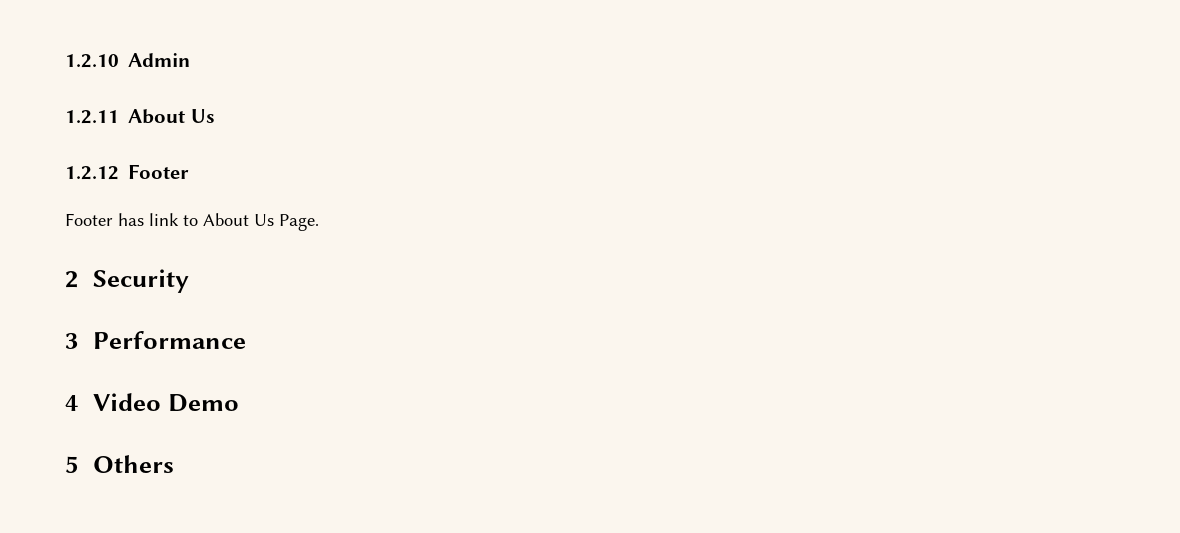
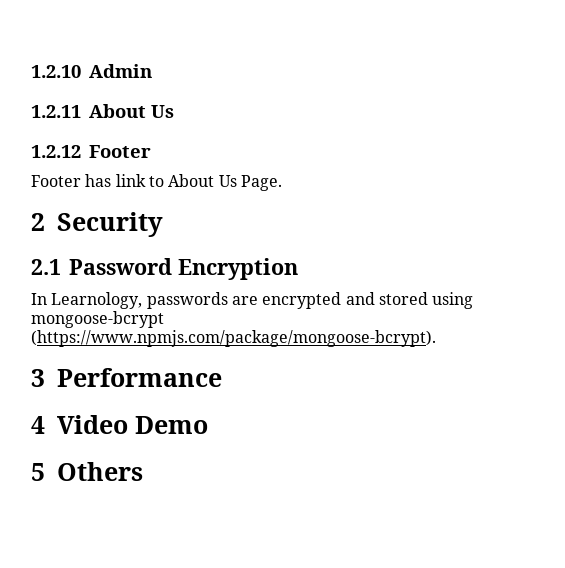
(190, 281) none -> [31,258,298,280] [31,292,474,309] [31,311,164,328] [31,330,436,347] // 2.1 Password Encryption // In Learnology, passwords are encrypted and stored using mongoose-bcrypt (https://www.npmjs.com/package/mongoose-bcrypt).

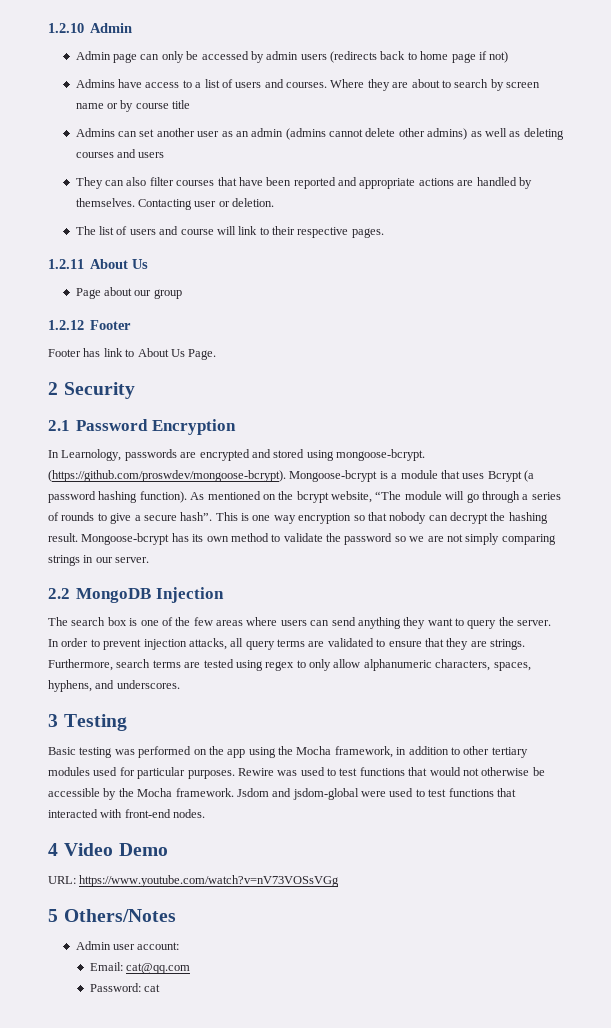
(152, 71) none -> [75,51,509,63] [75,79,541,91] [75,100,191,112] [75,128,564,140] [75,149,165,158] [75,177,532,189] [75,198,275,210] [75,226,384,238] // Admin page can only be accessed by admin users (redirects back to home page if not) // Admins have access to a list of users and courses. Where they are about to search by screen name or by course title // Admins can set another user as an admin (admins cannot delete other admins) as well as deleting courses and users // They can also filter courses that have been reported and appropriate actions are handled by themselves. Contacting user or deletion. // The list of users and course will link to their respective pages.
(174, 111) none -> [75,287,182,299] // Page about our group
[31,311,164,328] [31,330,436,347] [31,368,223,387] mongoose-bcrypt (https://www.npmjs.com/package/mongoose-bcrypt). // 3 Performance -> [336,449,425,461] [48,470,534,482] [48,491,561,503] [48,512,548,524] [48,533,556,545] [48,555,150,566] [48,587,224,603] [48,617,552,629] [48,638,525,650] [48,659,531,671] [48,680,180,692] [48,714,128,731] [48,746,528,758] [48,767,545,779] [48,788,516,800] [48,809,206,818] mongoose-bcrypt. (https://github.com/proswdev/mongoose-bcrypt). Mongoose-bcrypt is a module that uses Bcrypt (a password hashing function). As mentioned on the bcrypt website, “The module will go through a series of rounds to give a secure hash”. This is one way encryption so that nobody can decrypt the hashing result. Mongoose-bcrypt has its own method to validate the password so we are not simply comparing strings in our server. // 2.2 MongoDB Injection // The search box is one of the few areas where users can send anything they want to query the server. In order to prevent injection attacks, all query terms are validated to ensure that they are strings. Furthermore, search terms are tested using regex to only allow alphanumeric characters, spaces, hyphens, and underscores. // 3 Testing // Basic testing was performed on the app using the Mocha framework, in addition to other tertiary modules used for particular purposes. Rewire was used to test functions that would not otherwise be accessible by the Mocha framework. Jsdom and jsdom-global were used to test functions that interacted with front-end nodes.
(209, 425) none -> [48,875,340,887] // URL: https://www.youtube.com/watch?v=nV73VOSsVGg
[57,462,144,481] Others -> [64,909,177,922] [75,941,180,950] [89,962,190,974] [89,983,160,992] Others/Notes // Admin user account: // Email: cat@qq.com // Password: cat

